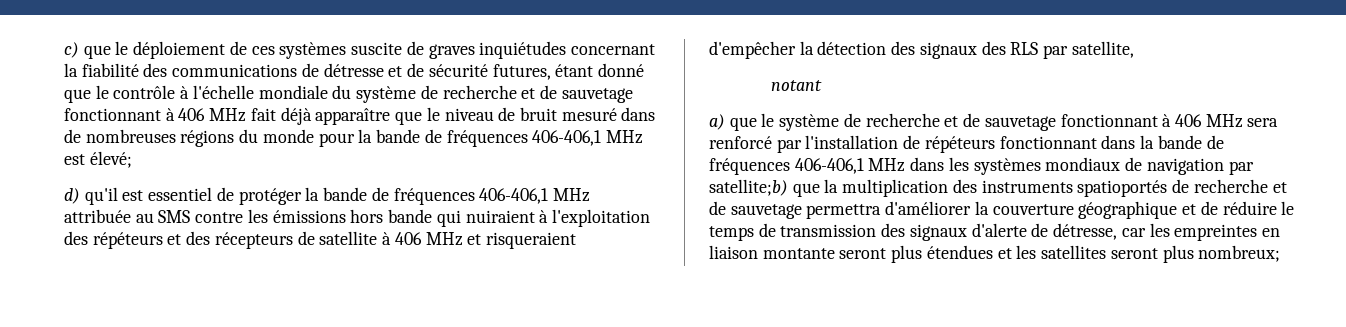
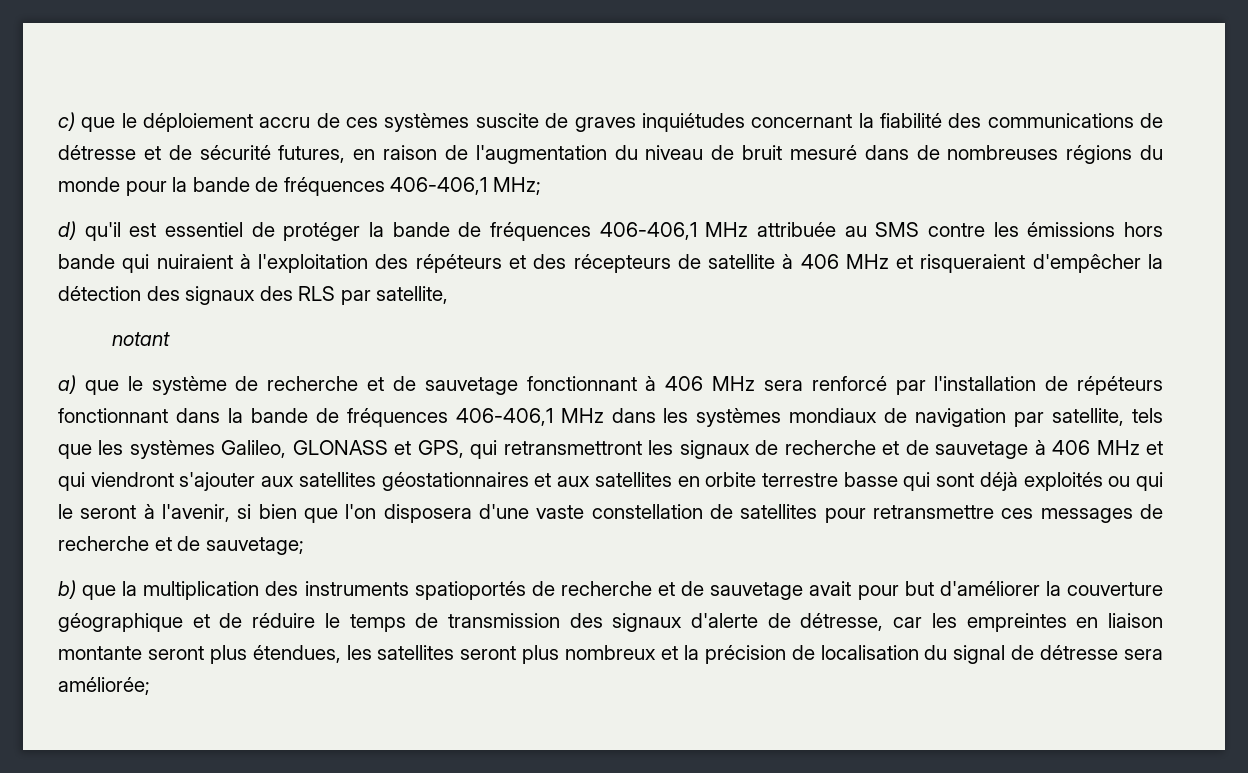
(226, 50) none -> [259,117,311,128] accru
[555,63,644,77] [64,85,633,103] [64,107,440,125] étant donné que le contrôle à l'échelle mondiale du système de recherche et de sauvetage fonctionnant à 406 MHz fait déjà apparaître que le -> [353,145,638,164] en raison de l'augmentation du
[605,130,643,144] [64,151,132,168] MHz est élevé; -> [492,177,541,195] MHz;
[709,179,788,196] satellite;b) -> [1052,408,1163,426] [58,440,1164,459] [58,472,1163,491] [58,504,1164,523] [58,536,304,555] [58,580,76,599] satellite, tels que les systèmes Galileo, GLONASS et GPS, qui retransmettront les signaux de recherche et de sauvetage à 406 MHz et qui viendront s'ajouter aux satellites géostationnaires et aux satellites en orbite terrestre basse qui sont déjà exploités ou qui le seront à l'avenir, si bien que l'on disposera d'une vaste constellation de satellites pour retransmettre ces messages de recherche et de sauvetage; // b)
[806,204,882,219] permettra -> [809,581,934,600] avait pour but
[926,245,1012,259] étendues et -> [252,645,341,663] étendues,
[1198,245,1281,262] nombreux; -> [565,645,1164,664] [58,677,150,695] nombreux et la précision de localisation du signal de détresse sera améliorée;

